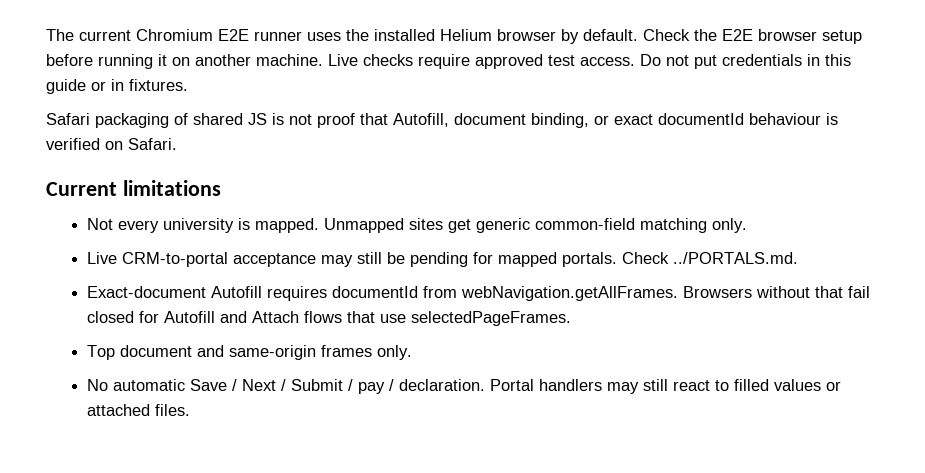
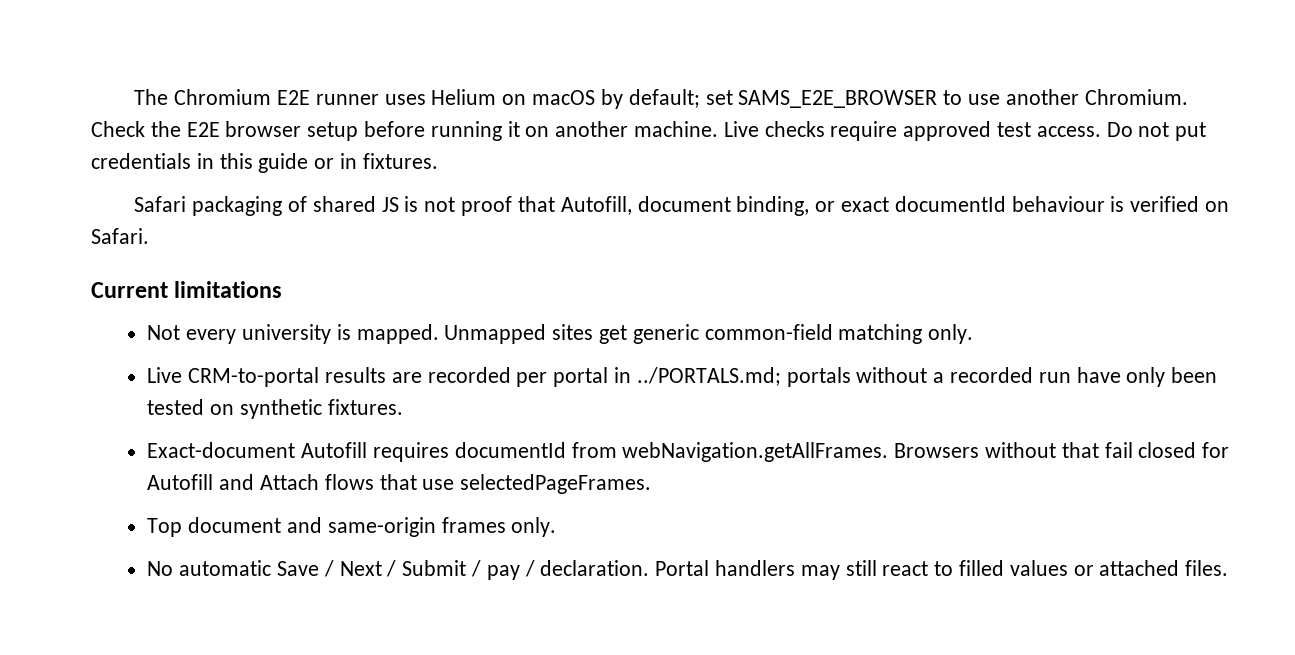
[79,30,131,41] current -> (169, 97) none
[346,29,638,44] the installed Helium browser by default. -> [431,89,1188,109] Helium on macOS by default; set SAMS_E2E_BROWSER to use another Chromium.
[232,252,798,267] acceptance may still be pending for mapped portals. Check ../PORTALS.md. -> [324,367,1218,387] [147,399,403,419] results are recorded per portal in ../PORTALS.md; portals without a recorded run have only been tested on synthetic fixtures.

